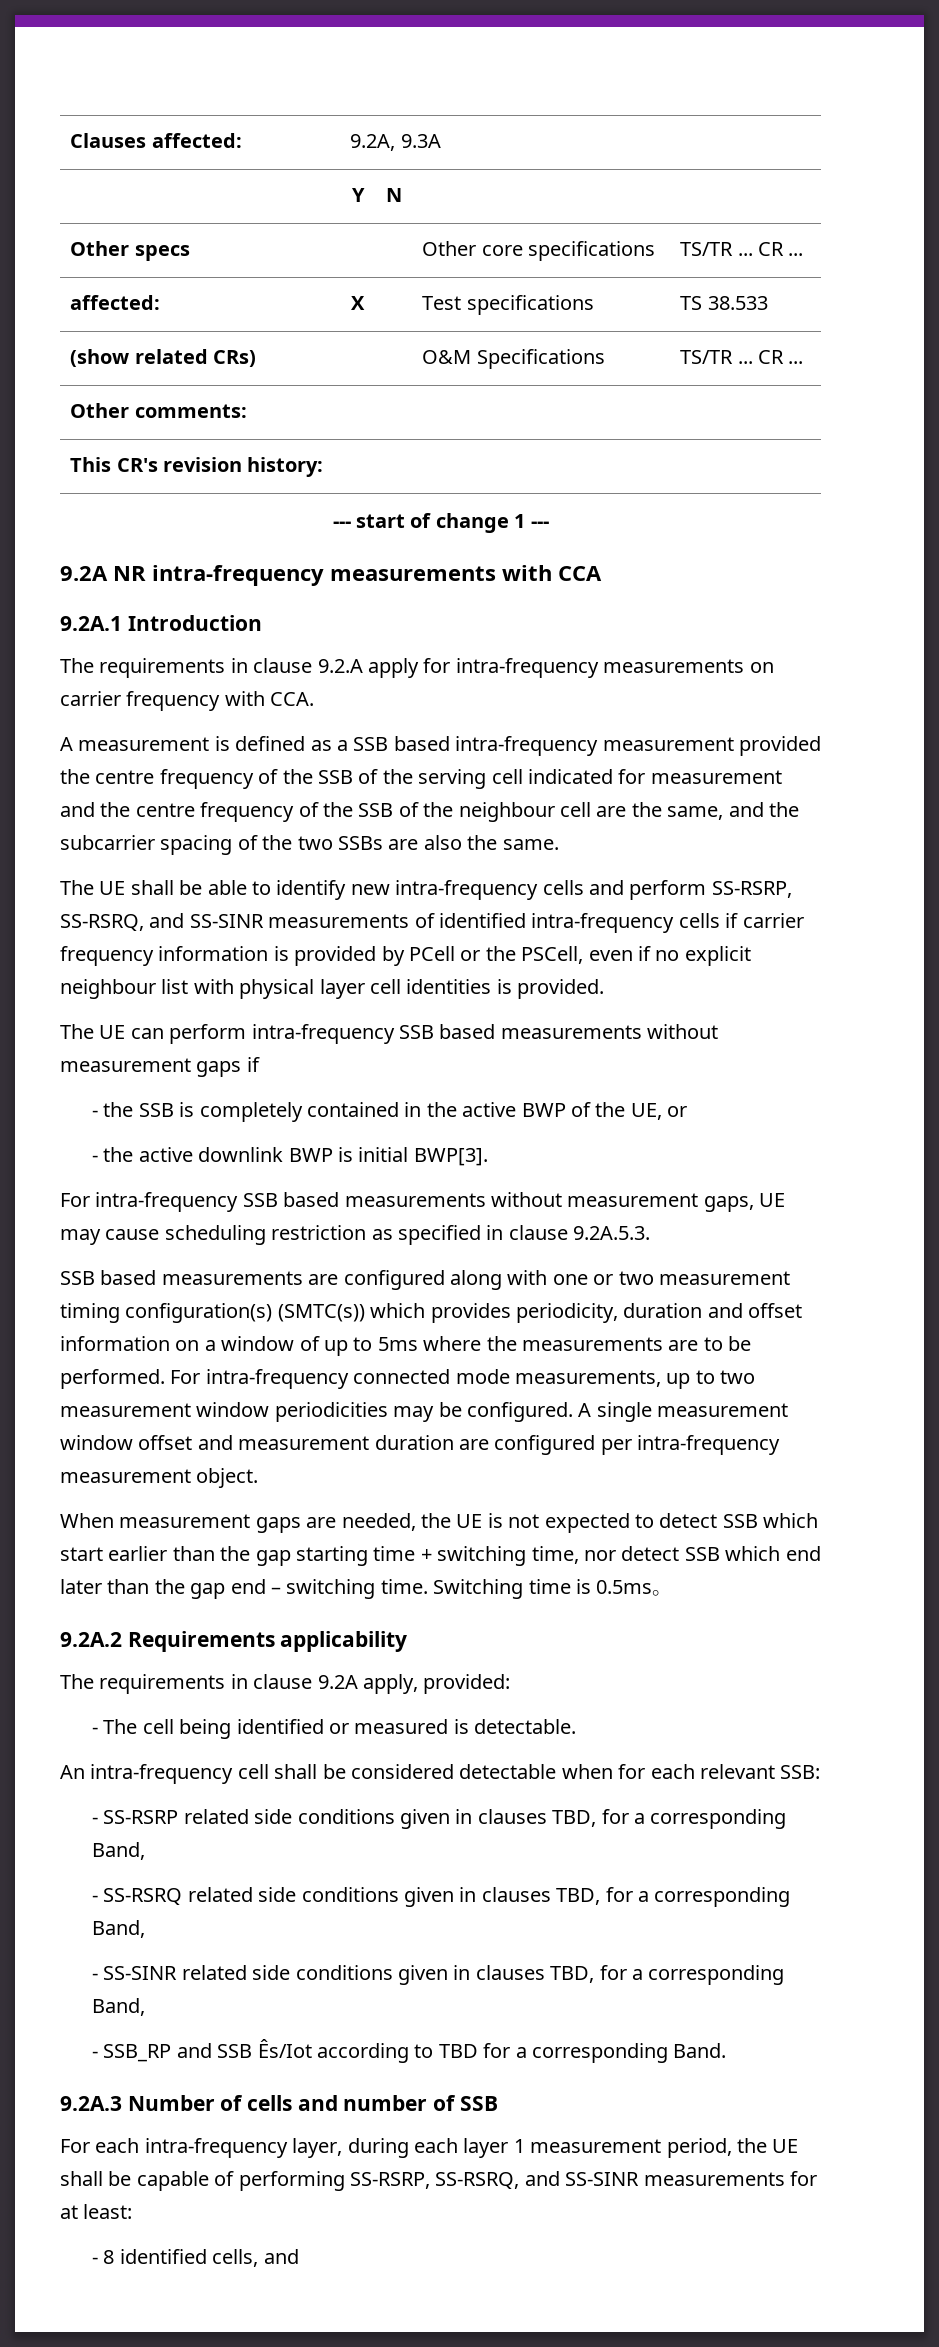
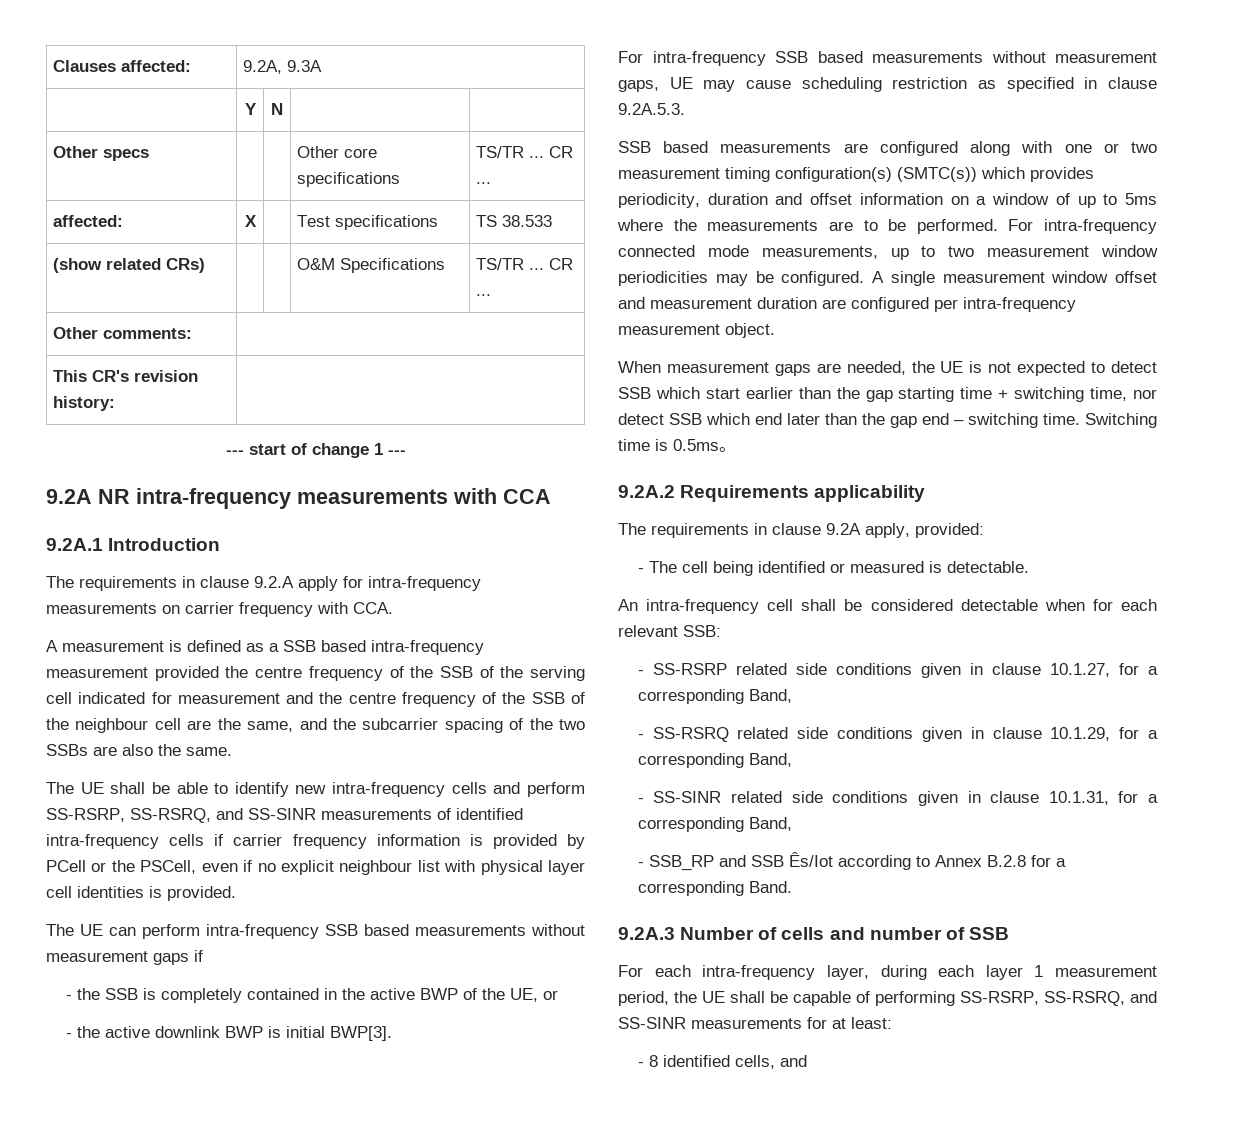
[477,1809,597,1827] clauses TBD, -> [991,663,1110,677] clause 10.1.27,
[481,1887,601,1905] clauses TBD, -> [992,727,1111,741] clause 10.1.29,
[475,1965,595,1983] clauses TBD, -> [990,791,1109,805] clause 10.1.31,
[438,2044,478,2058] TBD -> [934,855,1026,867] Annex B.2.8

